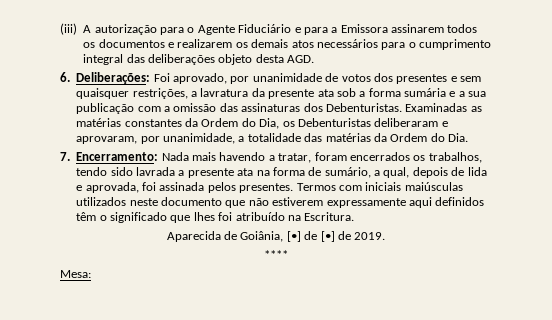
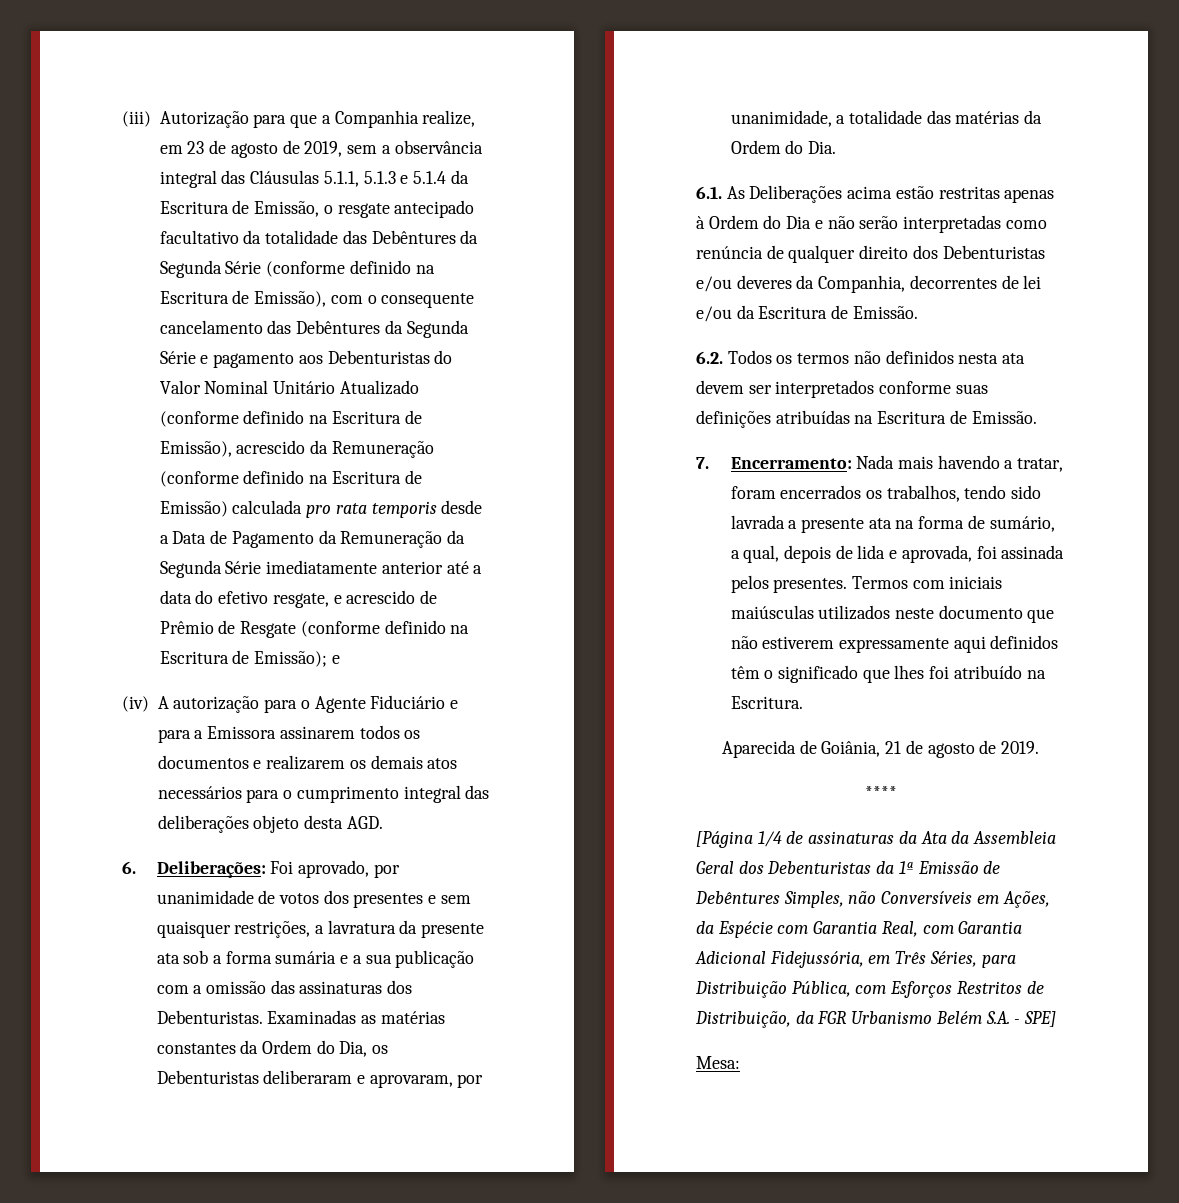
(77, 29) none -> [159,110,476,128] [159,140,483,158] [159,170,469,188] [159,200,475,218] [159,230,479,244] [159,260,435,278] [159,290,475,308] [159,320,469,338] [159,350,453,368] [159,380,419,395] [159,410,422,427] [159,440,434,458] [159,470,422,487] [159,500,483,518] [159,530,466,548] [159,560,483,578] [159,590,438,608] [159,620,470,638] [159,650,340,667] [122,696,149,712] Autorização para que a Companhia realize, em 23 de agosto de 2019, sem a observância integral das Cláusulas 5.1.1, 5.1.3 e 5.1.4 da Escritura de Emissão, o resgate antecipado facultativo da totalidade das Debêntures da Segunda Série (conforme definido na Escritura de Emissão), com o consequente cancelamento das Debêntures da Segunda Série e pagamento aos Debenturistas do Valor Nominal Unitário Atualizado (conforme definido na Escritura de Emissão), acrescido da Remuneração (conforme definido na Escritura de Emissão) calculada pro rata temporis desde a Data de Pagamento da Remuneração da Segunda Série imediatamente anterior até a data do efetivo resgate, e acrescido de Prêmio de Resgate (conforme definido na Escritura de Emissão); e // (iv)
(468, 137) none -> [696,185,1055,203] [696,215,1047,233] [696,245,1045,263] [696,275,1042,293] [696,305,918,322] [696,350,1026,364] [696,380,988,398] [696,410,1037,428] // 6.1. As Deliberações acima estão restritas apenas à Ordem do Dia e não serão interpretadas como renúncia de qualquer direito dos Debenturistas e/ou deveres da Companhia, decorrentes de lei e/ou da Escritura de Emissão. // 6.2. Todos os termos não definidos nesta ata devem ser interpretados conforme suas definições atribuídas na Escritura de Emissão.
[286,231,335,242] [•] de [•] -> [885,740,975,758] 21 de agosto
(288, 254) none -> [696,831,1057,848] [696,860,1001,874] [695,890,1050,908] [696,921,1023,938] [695,951,1016,968] [695,980,1044,998] [695,1010,1057,1028] // [Página 1/4 de assinaturas da Ata da Assembleia Geral dos Debenturistas da 1ª Emissão de Debêntures Simples, não Conversíveis em Ações, da Espécie com Garantia Real, com Garantia Adicional Fidejussória, em Três Séries, para Distribuição Pública, com Esforços Restritos de Distribuição, da FGR Urbanismo Belém S.A. - SPE]

